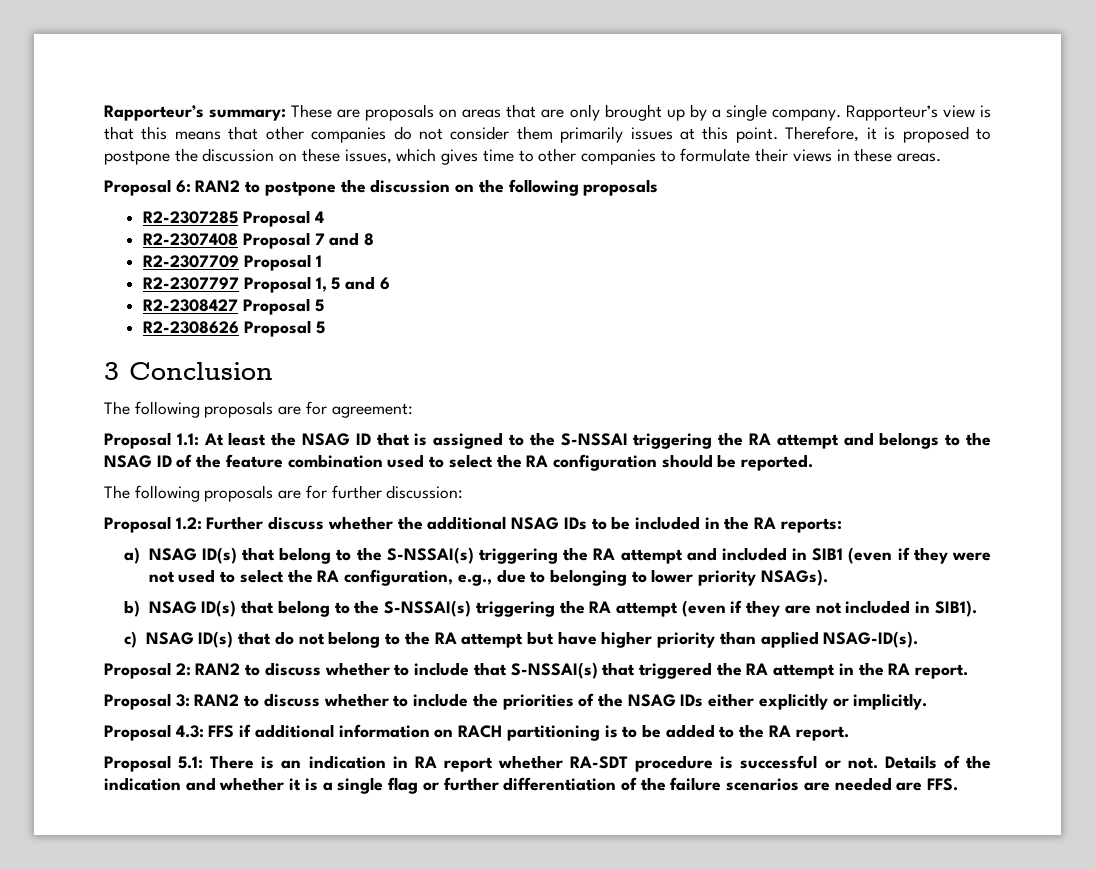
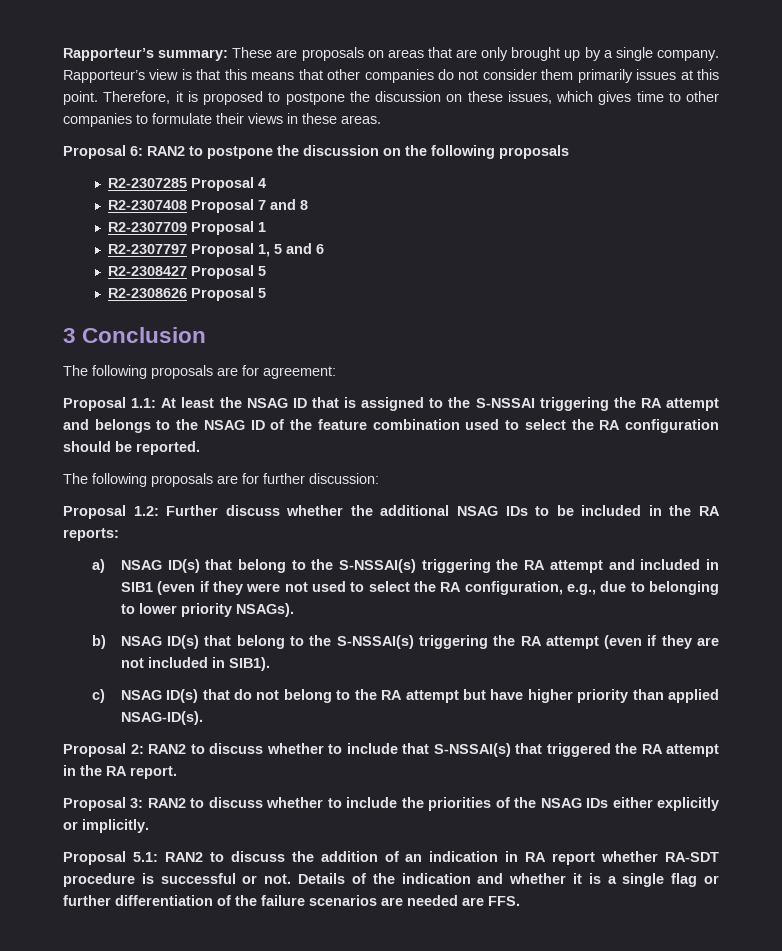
[175,724,849,741] [104,755,275,772] 4.3: FFS if additional information on RACH partitioning is to be added to the RA report. // Proposal 5.1: There is -> [132,851,399,862] 5.1: RAN2 to discuss the addition of

